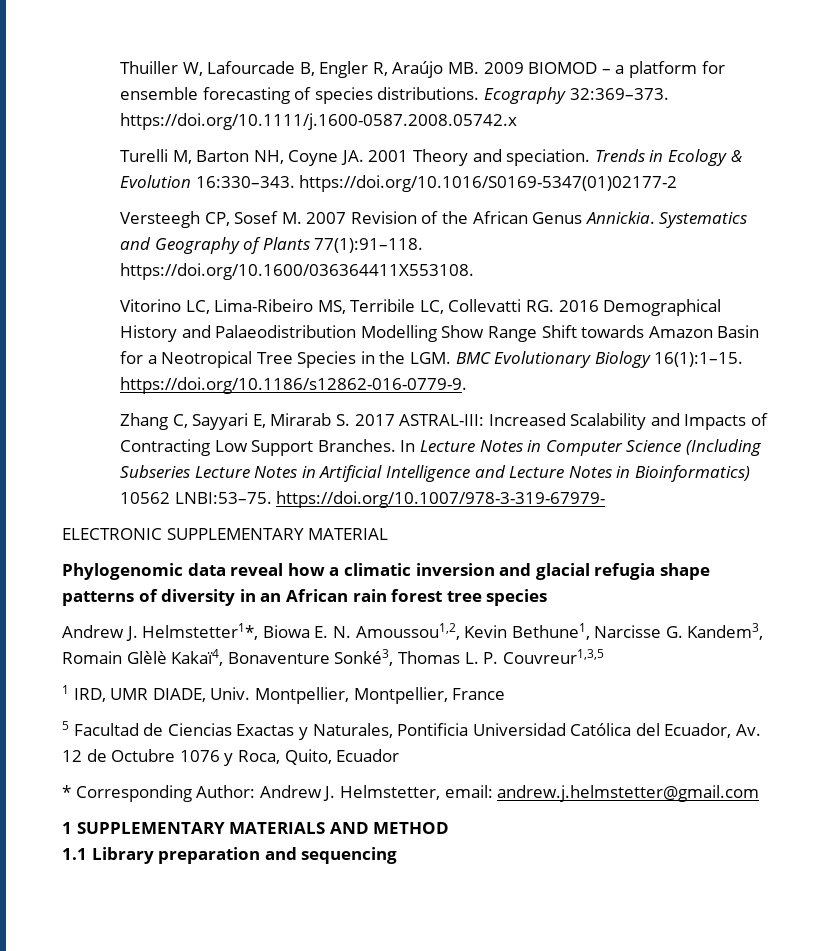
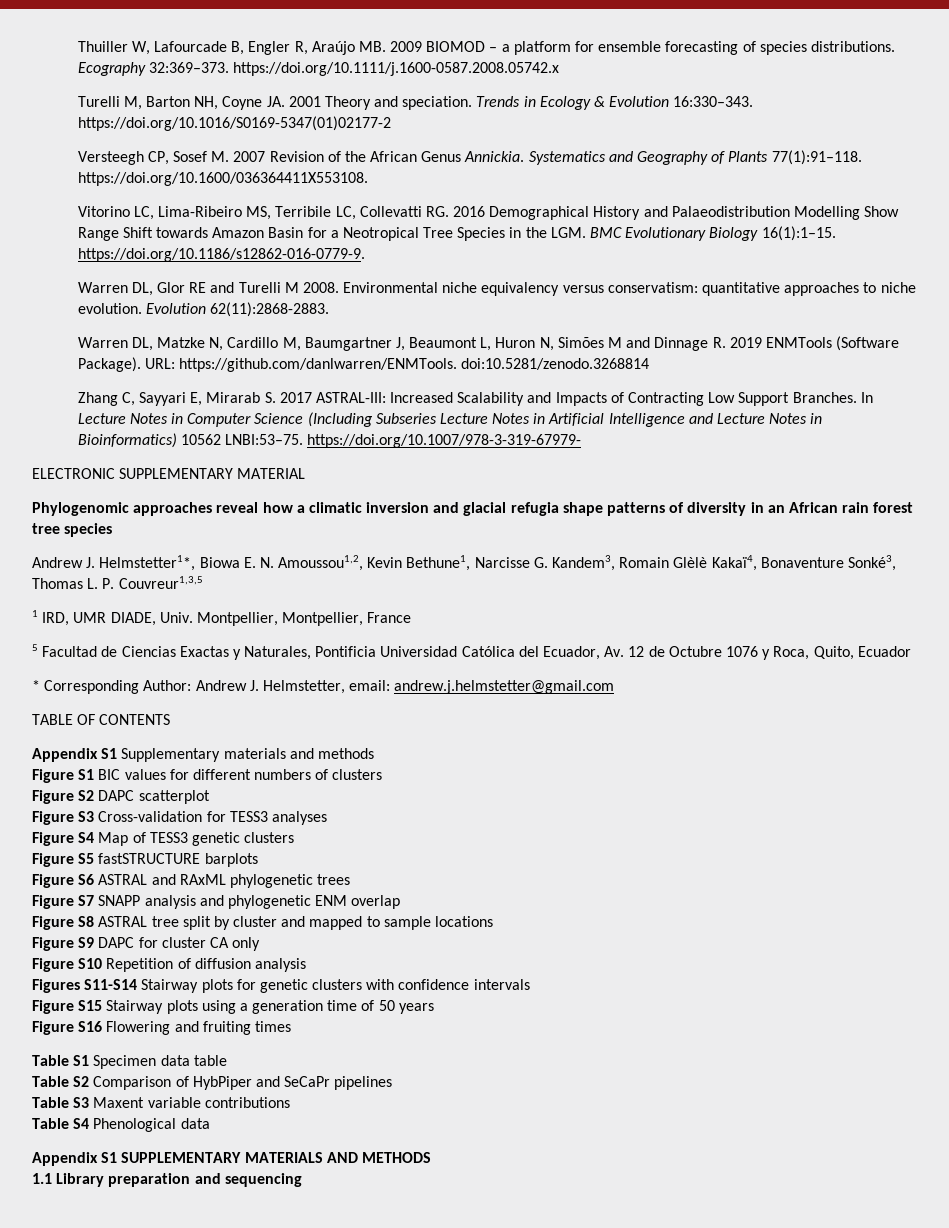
(467, 385) none -> [77,282,916,296] [77,302,329,317] [77,336,900,351] [77,357,650,372] // Warren DL, Glor RE and Turelli M 2008. Environmental niche equivalency versus conservatism: quantitative approaches to niche evolution. Evolution 62(11):2868-2883. // Warren DL, Matzke N, Cardillo M, Baumgartner J, Beaumont L, Huron N, Simões M and Dinnage R. 2019 ENMTools (Software Package). URL: https://github.com/danlwarren/ENMTools. doi:10.5281/zenodo.3268814
[187,563,226,576] data -> [133,502,213,516] approaches
[62,822,72,834] 1 -> [32,714,171,725] [32,748,374,762] [32,769,383,783] [32,790,210,804] [32,811,327,825] [32,832,295,846] [32,853,258,867] [32,874,351,888] [32,895,401,909] [32,916,494,930] [32,937,261,951] [32,958,306,972] [32,979,530,993] [32,1000,434,1014] [32,1021,291,1035] [32,1055,227,1069] [32,1076,393,1090] [32,1097,290,1108] [32,1118,210,1132] [32,1152,118,1166] TABLE OF CONTENTS // Appendix S1 Supplementary materials and methods // Figure S1 BIC values for different numbers of clusters // Figure S2 DAPC scatterplot // Figure S3 Cross-validation for TESS3 analyses // Figure S4 Map of TESS3 genetic clusters // Figure S5 fastSTRUCTURE barplots // Figure S6 ASTRAL and RAxML phylogenetic trees // Figure S7 SNAPP analysis and phylogenetic ENM overlap // Figure S8 ASTRAL tree split by cluster and mapped to sample locations // Figure S9 DAPC for cluster CA only // Figure S10 Repetition of diffusion analysis // Figures S11-S14 Stairway plots for genetic clusters with confidence intervals // Figure S15 Stairway plots using a generation time of 50 years // Figure S16 Flowering and fruiting times // Table S1 Specimen data table // Table S2 Comparison of HybPiper and SeCaPr pipelines // Table S3 Maxent variable contributions // Table S4 Phenological data // Appendix S1
[373,822,450,834] METHOD -> [361,1152,431,1163] METHODS

